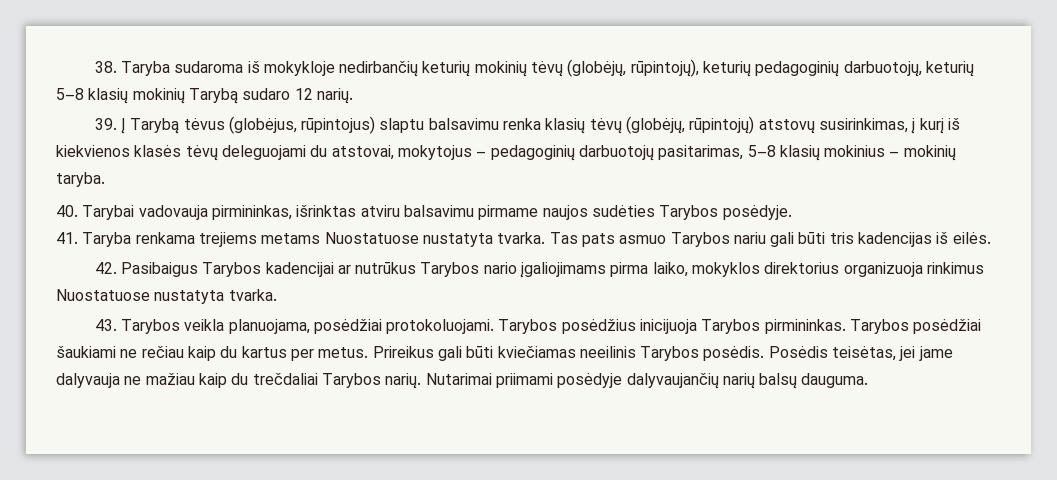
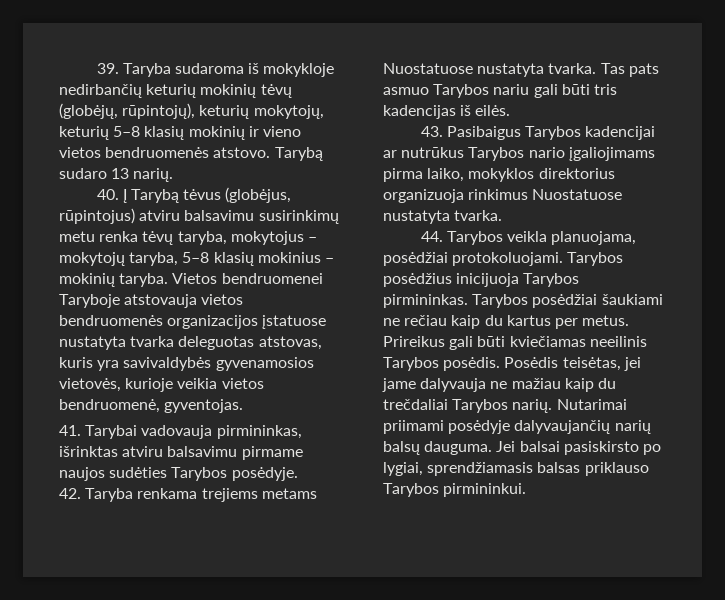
[94,61,117,73] 38. -> [96,63,119,74] 39.
[755,61,922,77] pedagoginių darbuotojų, -> [253,105,324,119] mokytojų,
(185, 96) none -> [248,126,301,137] [59,147,271,158] ir vieno vietos bendruomenės atstovo.
[294,88,313,100] 12 -> [111,168,130,179] 13
[94,118,117,130] 39. -> [96,189,119,200] 40.
[379,116,961,134] [56,145,744,161] slaptu balsavimu renka klasių tėvų (globėjų, rūpintojų) atstovų susirinkimas, į kurį iš kiekvienos klasės tėvų deleguojami du atstovai, mokytojus – pedagoginių darbuotojų pasitarimas, -> [139,210,339,224] [59,231,317,245] [59,252,179,266] atviru balsavimu susirinkimų metu renka tėvų taryba, mokytojus – mokytojų taryba,
[56,205,78,217] // 40. -> [172,273,323,284] [59,294,244,308] [59,315,327,329] [59,336,322,350] [59,357,314,371] [59,378,264,392] [59,399,244,413] [59,425,81,436] Vietos bendruomenei Taryboje atstovauja vietos bendruomenės organizacijos įstatuose nustatyta tvarka deleguotas atstovas, kuris yra savivaldybės gyvenamosios vietovės, kurioje veikia vietos bendruomenė, gyventojas. // 41.
[56,232,78,244] 41. -> [59,488,81,499] 42.
[94,262,117,274] 42. -> [420,126,443,137] 43.
[94,319,117,331] 43. -> [420,231,443,242] 44.
(869, 380) none -> [496,441,661,455] [383,462,649,476] [383,483,527,497] Jei balsai pasiskirsto po lygiai, sprendžiamasis balsas priklauso Tarybos pirmininkui.

